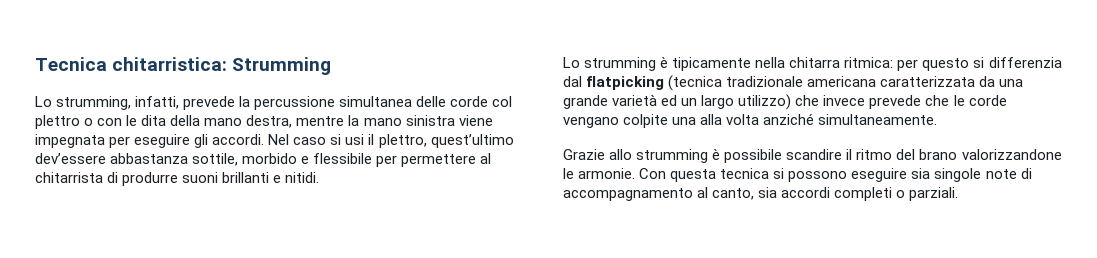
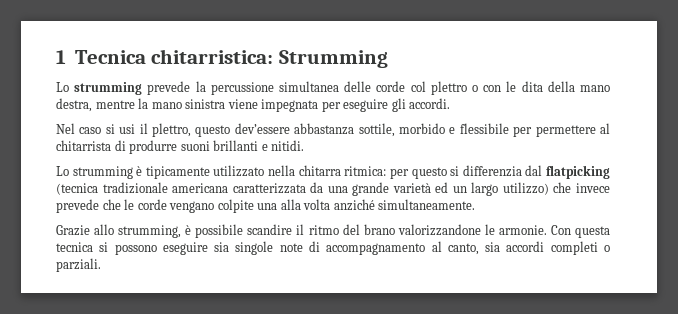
(35, 64) none -> [56,50,66,64] 1
[56,96,180,110] strumming, infatti, -> [74,82,143,95] strumming
(265, 139) none -> (451, 103) //
[430,134,514,148] quest’ultimo -> [195,125,231,137] questo
(752, 64) none -> [213,165,265,177] utilizzato
[636,149,709,163] strumming -> [118,225,182,238] strumming,

